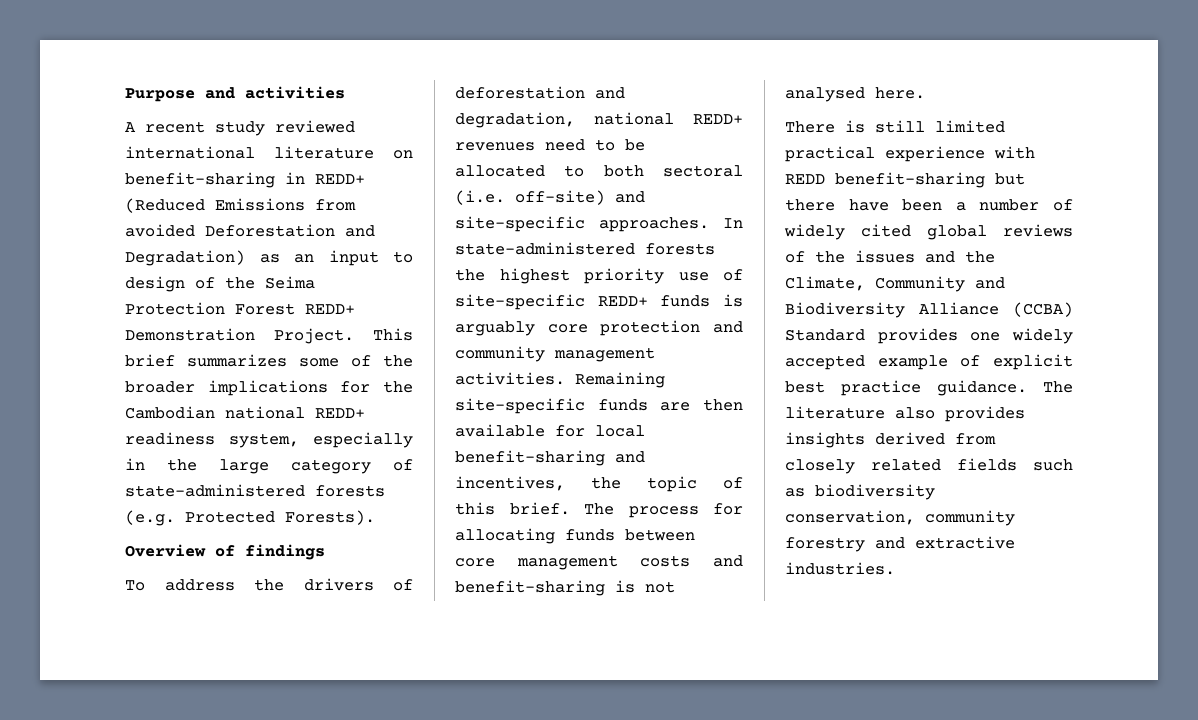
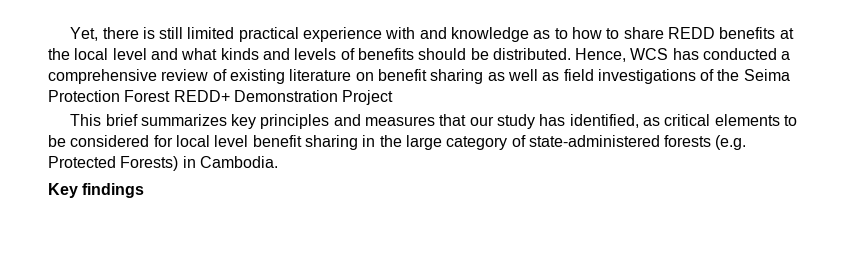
[125,86,345,102] [125,120,355,136] [125,146,413,159] [125,172,365,188] [125,198,356,213] [125,224,375,237] [125,250,413,266] [125,276,185,292] Purpose and activities // A recent study reviewed international literature on benefit-sharing in REDD+ (Reduced Emissions from avoided Deforestation and Degradation) as an input to design -> [70,27,794,42] [48,48,791,62] [48,69,696,84] Yet, there is still limited practical experience with and knowledge as to how to share REDD benefits at the local level and what kinds and levels of benefits should be distributed. Hence, WCS has conducted a comprehensive review of existing literature on benefit sharing as well as field investigations
[274,328,354,344] Project. -> [342,90,394,105] Project //
[299,355,413,367] [125,380,413,396] [125,406,365,419] [125,432,413,448] some of the broader implications for the Cambodian national REDD+ readiness system, especially -> [231,114,797,129] [48,135,358,150] key principles and measures that our study has identified, as critical elements to be considered for local level benefit sharing
[285,510,375,525] [125,544,325,560] [125,578,413,591] [455,86,625,99] [455,112,743,128] [455,139,645,151] [455,165,743,177] [455,190,645,205] [455,216,743,232] [455,242,715,255] [455,268,743,284] [455,294,743,310] [455,320,743,336] [455,346,655,362] [455,372,665,388] [455,398,743,414] [455,424,645,437] [455,450,645,466] [455,476,743,492] [455,502,743,518] [455,528,695,544] [455,555,743,570] [455,580,675,596] [785,87,925,102] [785,120,1005,133] [785,146,1035,162] [785,172,1025,188] [785,199,1073,211] [784,224,1073,240] [785,250,995,263] [785,276,1005,292] [785,302,1073,318] [785,328,1073,344] [785,354,1073,370] [785,380,1073,396] [785,406,1025,422] [785,432,996,448] [785,458,1073,474] [785,484,935,500] [785,510,1015,526] [785,536,1015,552] [785,562,895,575] Forests). // Overview of findings // To address the drivers of deforestation and degradation, national REDD+ revenues need to be allocated to both sectoral (i.e. off-site) and site-specific approaches. In state-administered forests the highest priority use of site-specific REDD+ funds is arguably core protection and community management activities. Remaining site-specific funds are then available for local benefit-sharing and incentives, the topic of this brief. The process for allocating funds between core management costs and benefit-sharing is not analysed here. // There is still limited practical experience with REDD benefit-sharing but there have been a number of widely cited global reviews of the issues and the Climate, Community and Biodiversity Alliance (CCBA) Standard provides one widely accepted example of explicit best practice guidance. The literature also provides insights derived from closely related fields such as biodiversity conservation, community forestry and extractive industries. -> [120,156,278,171] [48,183,145,198] Forests) in Cambodia. // Key findings

